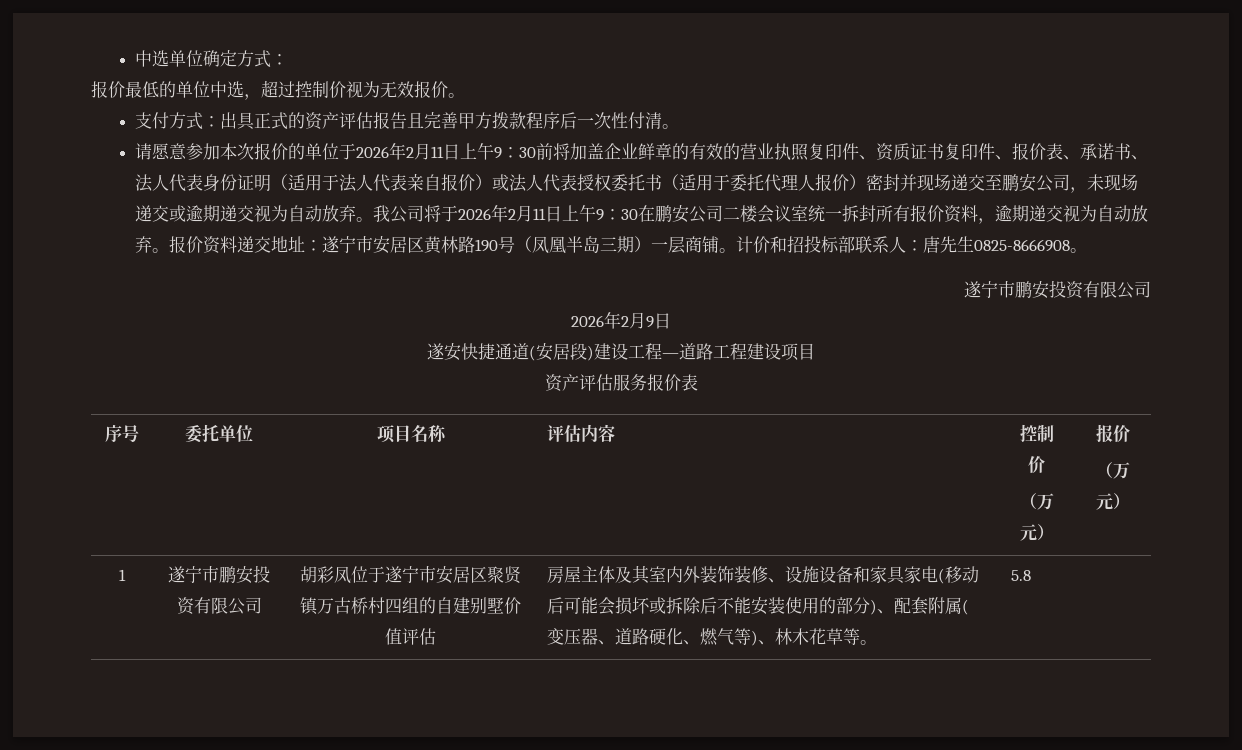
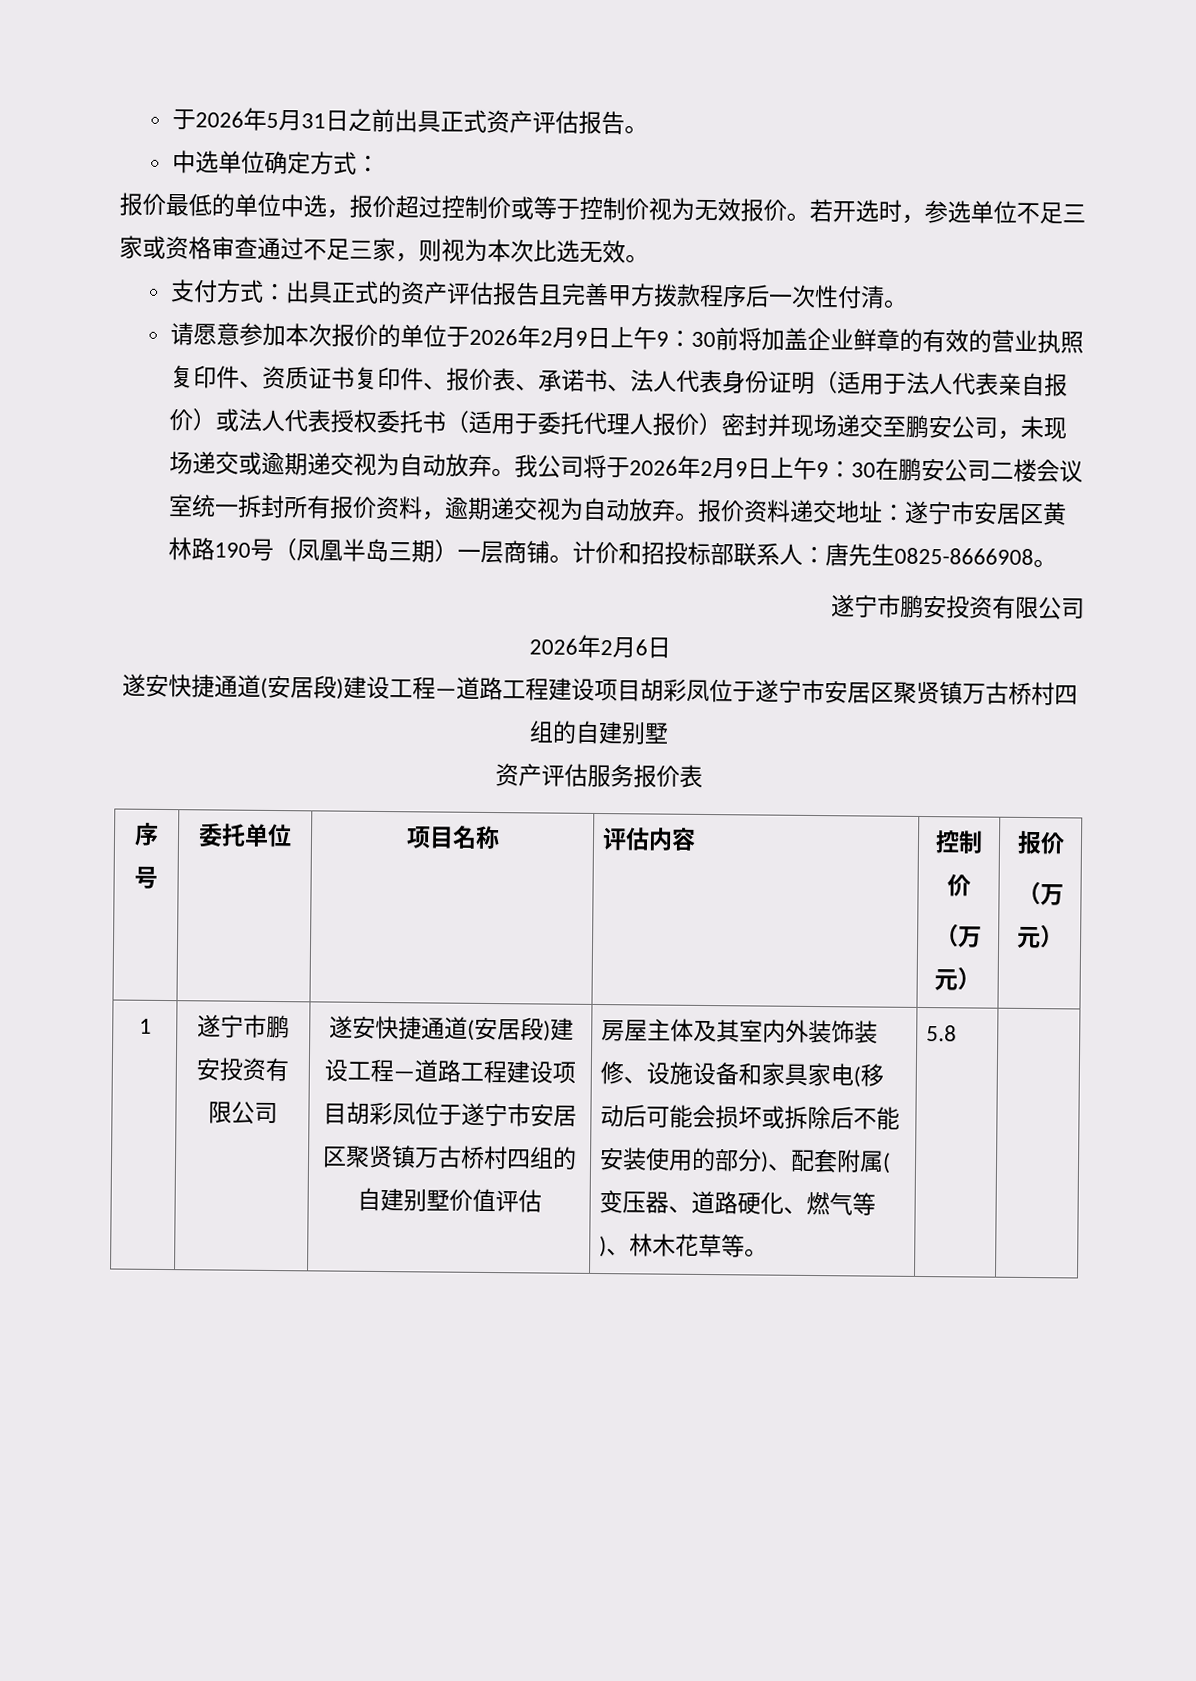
(134, 58) none -> [172,107,649,135] 于2026年5月31日之前出具正式资产评估报告。 //
(261, 97) none -> [349,194,396,219] 报价
(346, 89) none -> [510,196,649,221] 或等于控制价
(465, 95) none -> [809,198,1086,225] [119,235,649,264] 若开选时，参选单位不足三家或资格审查通过不足三家，则视为本次比选无效。
[430,146,444,158] 11 -> [575,330,589,346] 9
[532,208,546,220] 11 -> [735,461,749,477] 9
[646,316,654,328] 9 -> [634,639,648,656] 6
(815, 351) none -> [639,678,1078,706] [529,720,669,745] 胡彩凤位于遂宁市安居区聚贤镇万古桥村四组的自建别墅
(262, 605) none -> [328,1015,574,1042] [324,1058,576,1084] [323,1103,347,1125] 遂安快捷通道(安居段)建设工程—道路工程建设项目

